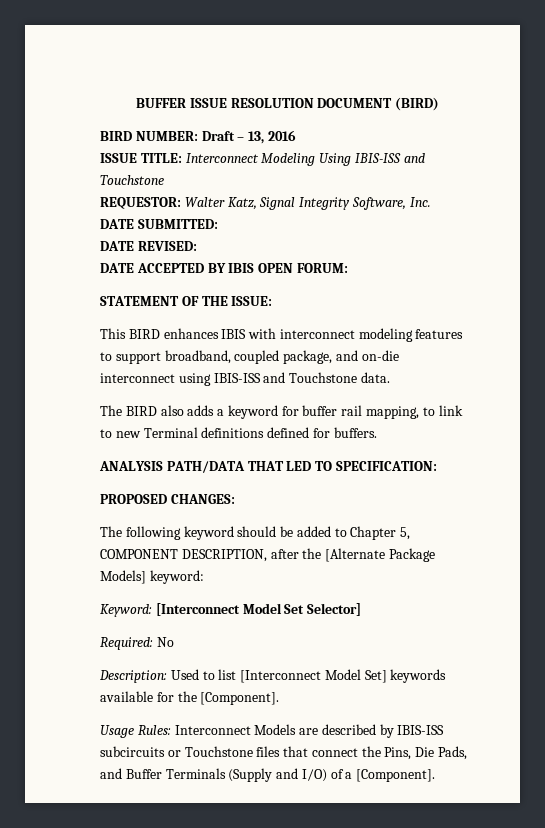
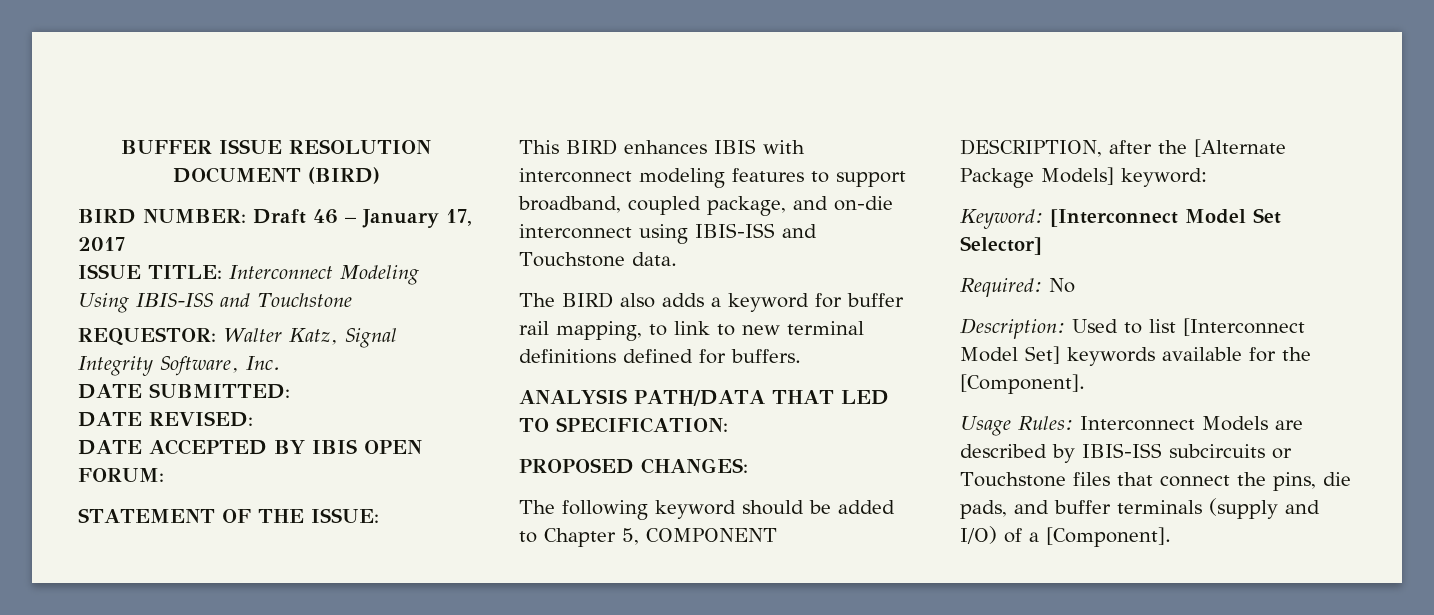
[237,130,296,144] – 13, 2016 -> [313,209,472,228] [78,237,125,251] 46 – January 17, 2017
[143,427,198,438] Terminal -> [787,321,864,335] terminal
[384,746,468,760] [100,768,273,782] Pins, Die Pads, and Buffer Terminals (Supply -> [1272,472,1351,491] [960,498,1278,519] pins, die pads, and buffer terminals (supply

